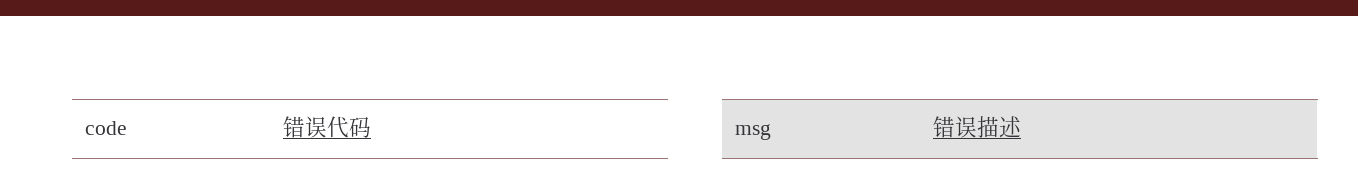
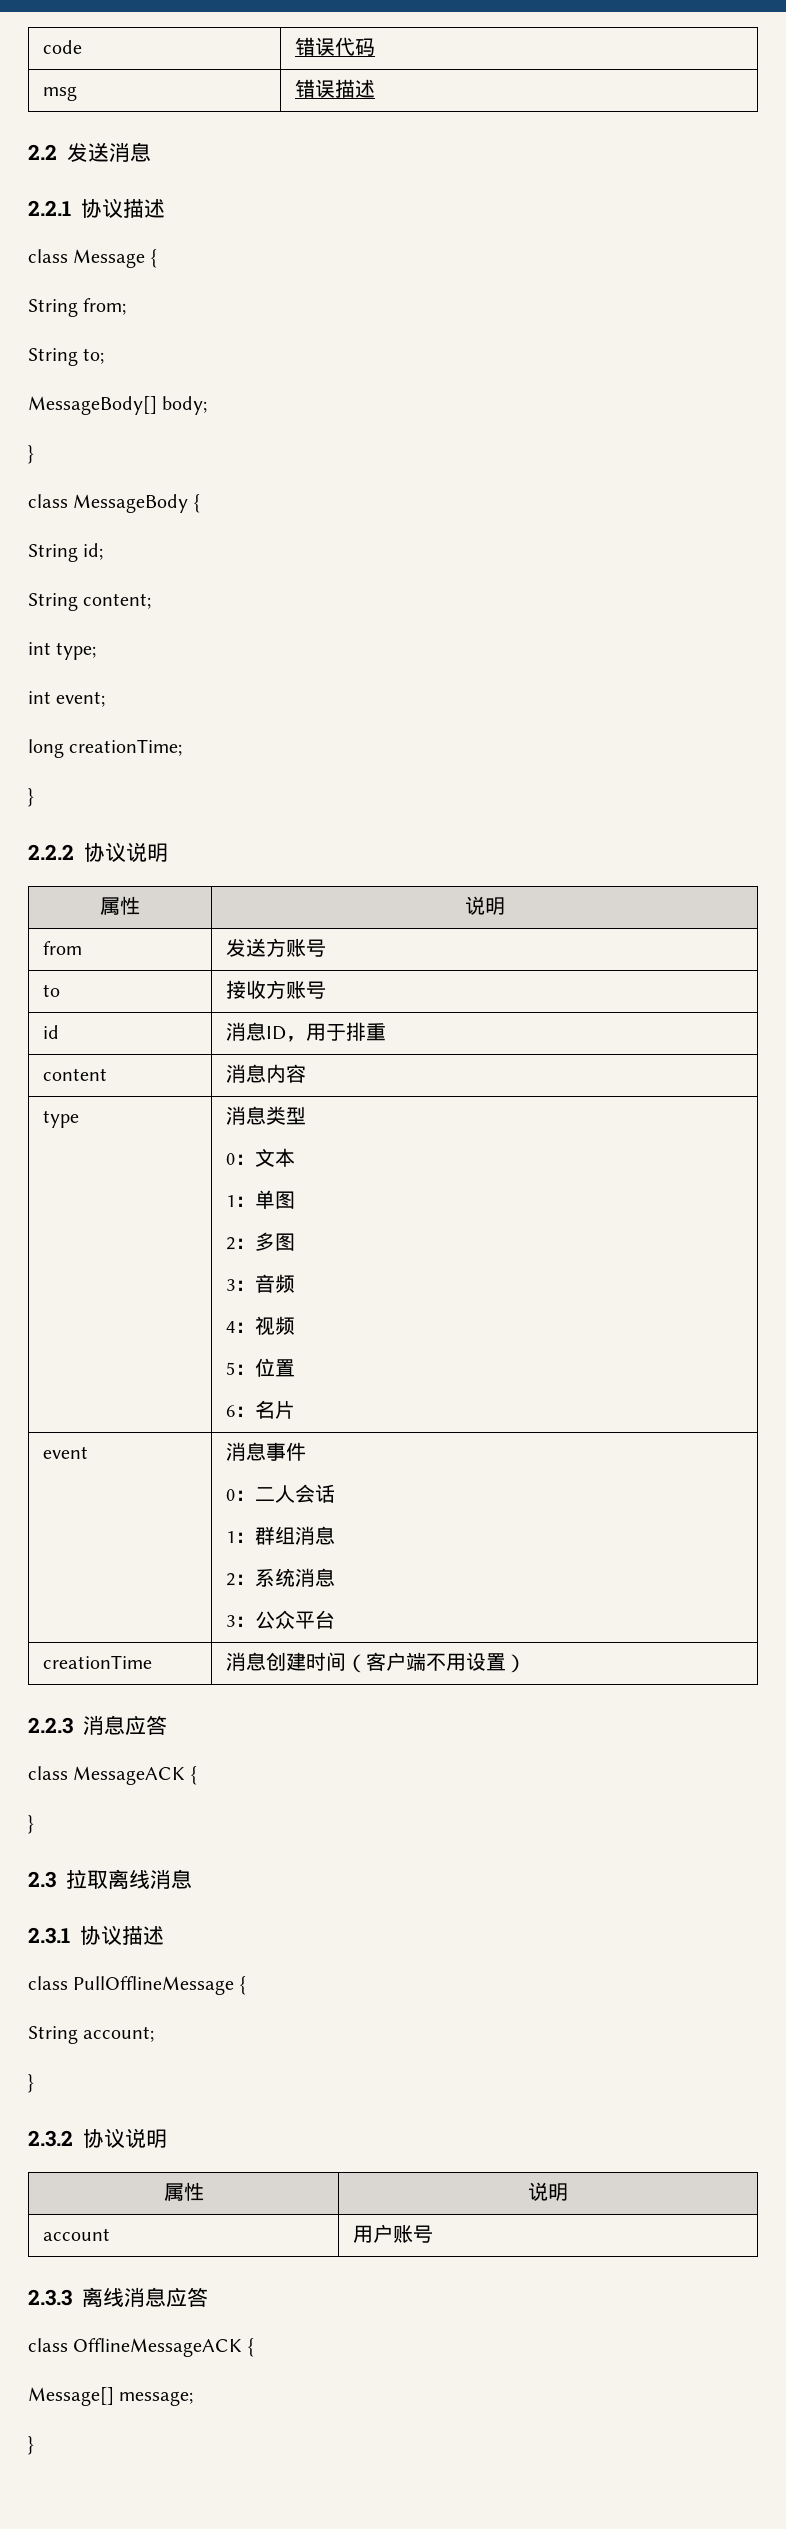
(1021, 127) none -> [28,142,151,162] [28,199,165,218] [28,249,157,268] [28,298,127,317] [28,348,105,366] [28,396,208,415] [28,445,34,464] [28,494,200,513] [28,543,104,562] [28,593,152,611] [28,642,97,660] [28,691,106,707] [28,739,183,758] [28,788,34,807] [28,842,168,862] [100,896,140,915] [464,896,505,915] [42,941,82,955] [225,938,326,957] [42,984,60,997] [225,980,326,999] [42,1025,59,1039] [225,1022,386,1042] [42,1068,107,1081] [225,1064,306,1083] [42,1110,79,1128] [225,1106,306,1125] [225,1148,295,1167] [225,1190,295,1209] [225,1232,295,1251] [225,1274,295,1293] [225,1316,295,1336] [225,1358,295,1377] [225,1400,295,1419] [42,1446,88,1459] [225,1442,306,1461] [225,1484,335,1503] [225,1526,335,1545] [225,1568,335,1587] [225,1610,335,1629] [42,1655,152,1669] [225,1652,526,1673] [28,1715,167,1735] [28,1766,197,1785] [28,1815,34,1834] [28,1869,192,1890] [28,1926,164,1945] [28,1976,246,1995] [28,2026,155,2044] [28,2074,34,2093] [28,2128,167,2148] [163,2182,204,2201] [528,2182,568,2201] [42,2228,110,2241] [352,2224,433,2243] [28,2287,208,2308] [28,2338,254,2357] [28,2387,194,2406] [28,2436,34,2455] // 2.2发送消息 // 2.2.1协议描述 // class Message { // String from; // String to; // MessageBody[] body; // } // class MessageBody { // String id; // String content; // int type; // int event; // long creationTime; // } // 2.2.2协议说明 // 属性 | 说明 // from | 发送方账号 // to | 接收方账号 // id | 消息ID，用于排重 // content | 消息内容 // type | 消息类型 // 0：文本 // 1：单图 // 2：多图 // 3：音频 // 4：视频 // 5：位置 // 6：名片 // event | 消息事件 // 0：二人会话 // 1：群组消息 // 2：系统消息 // 3：公众平台 // creationTime | 消息创建时间（客户端不用设置） // 2.2.3消息应答 // class MessageACK { // } // 2.3拉取离线消息 // 2.3.1协议描述 // class PullOfflineMessage { // String account; // } // 2.3.2协议说明 // 属性 | 说明 // account | 用户账号 // 2.3.3离线消息应答 // class OfflineMessageACK { // Message[] message; // }

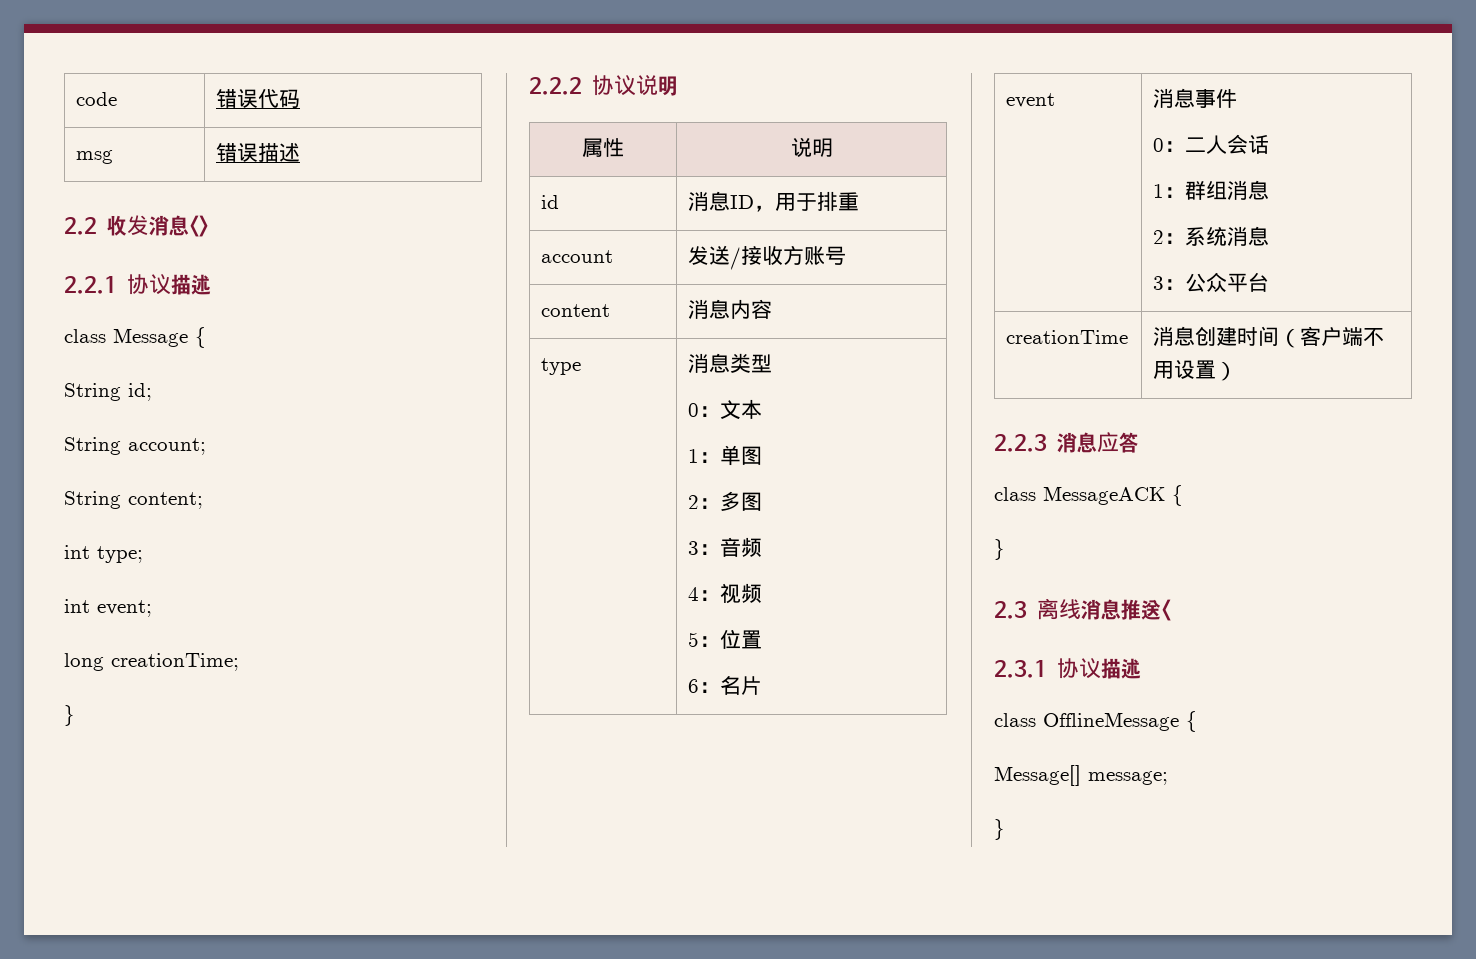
[67,142,151,162] 发送消息 -> [107,215,210,237] 收发消息<>
[83,298,127,315] [28,348,105,366] [28,396,208,415] [28,445,34,464] [28,494,200,513] [28,543,104,562] from; // String to; // MessageBody[] body; // } // class MessageBody { // String id; -> [128,383,152,401] [64,437,206,455] id; // String account;
[42,941,82,955] [225,938,326,957] [42,984,60,997] [225,980,326,999] // from | 发送方账号 // to | 接收方账号 -> (833, 147) none
(386, 1032) none -> [541,250,614,263] [688,245,847,270] // account | 发送/接收方账号
[66,1869,192,1890] 拉取离线消息 -> [1037,598,1172,621] 离线消息推送<
[73,1976,246,1995] [28,2026,155,2044] [28,2074,34,2093] [28,2128,167,2148] [163,2182,204,2201] [528,2182,568,2201] [42,2228,110,2241] [352,2224,433,2243] [28,2287,208,2308] [28,2338,243,2357] PullOfflineMessage { // String account; // } // 2.3.2协议说明 // 属性 | 说明 // account | 用户账号 // 2.3.3离线消息应答 // class OfflineMessageACK -> [1043,712,1179,731] OfflineMessage

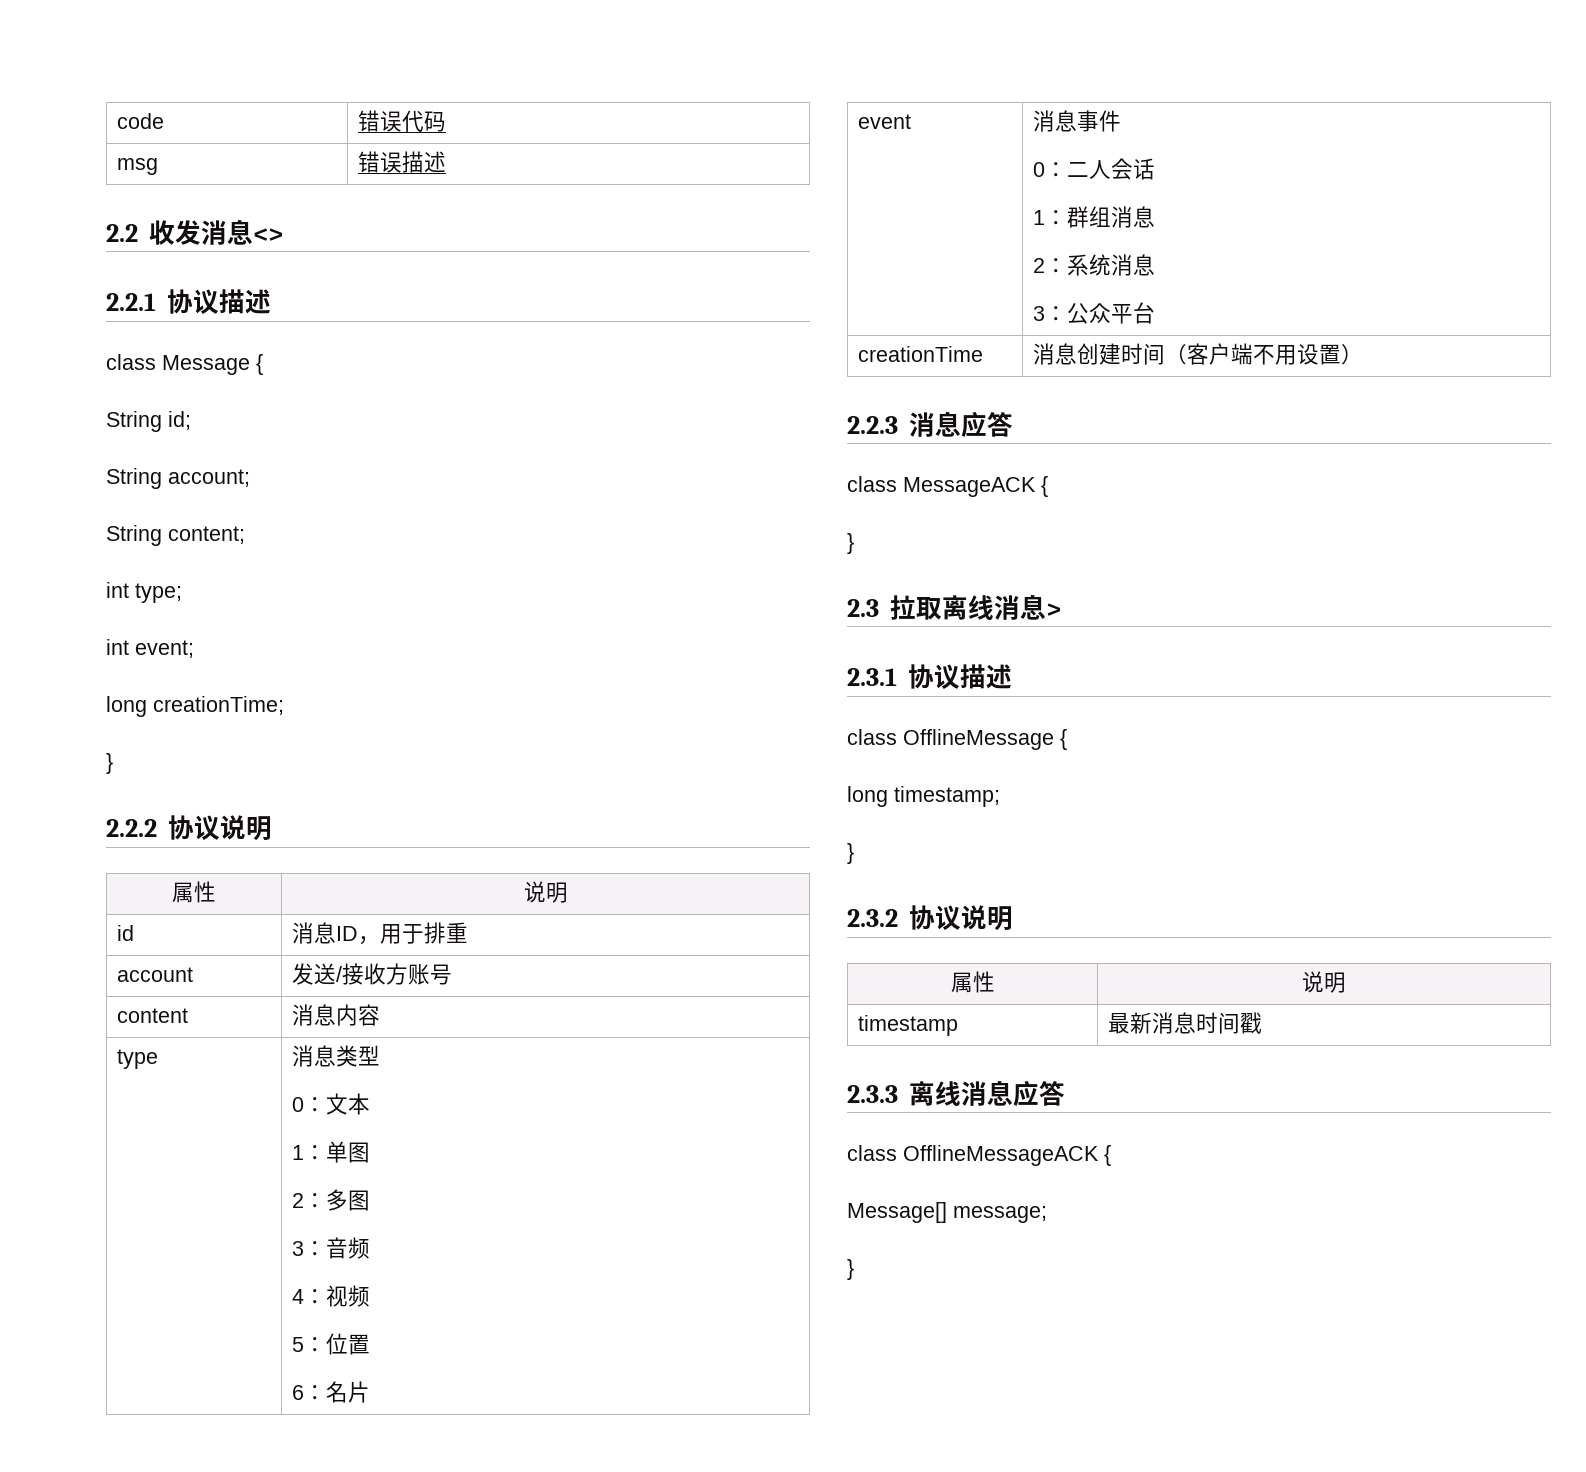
[1037,598,1172,621] 离线消息推送< -> [889,594,1061,620] 拉取离线消息>
(1197, 721) none -> [847,786,1000,807] [847,843,854,864] [847,905,1013,931] [950,971,995,993] [1302,971,1346,993] [857,1015,958,1036] [1107,1012,1262,1034] [847,1080,1065,1107] [847,1145,1111,1166] // long timestamp; // } // 2.3.2协议说明 // 属性 | 说明 // timestamp | 最新消息时间戳 // 2.3.3离线消息应答 // class OfflineMessageACK {

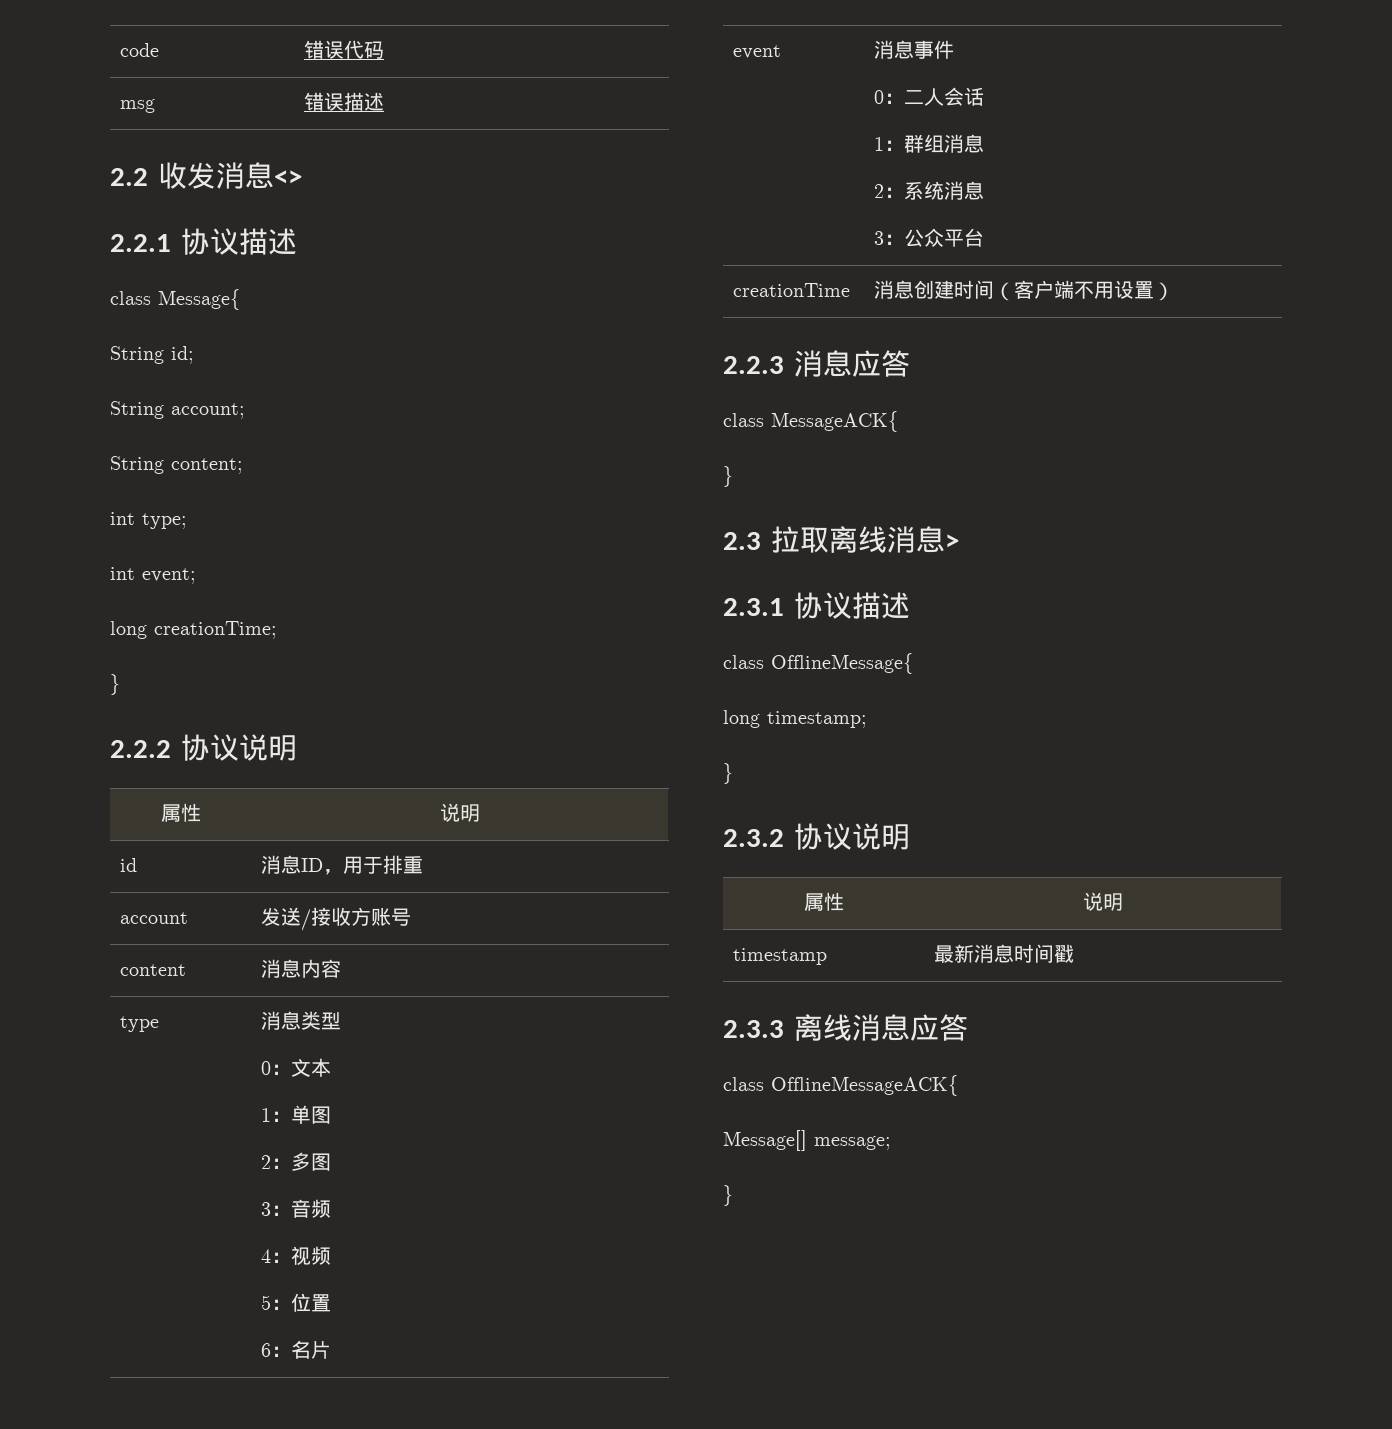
[162,354,263,375] Message { -> [158,289,240,310] Message{
[903,476,1048,497] MessageACK { -> [771,411,898,432] MessageACK{
[903,729,1067,750] OfflineMessage { -> [771,653,913,674] OfflineMessage{
[903,1145,1111,1166] OfflineMessageACK { -> [771,1075,958,1096] OfflineMessageACK{

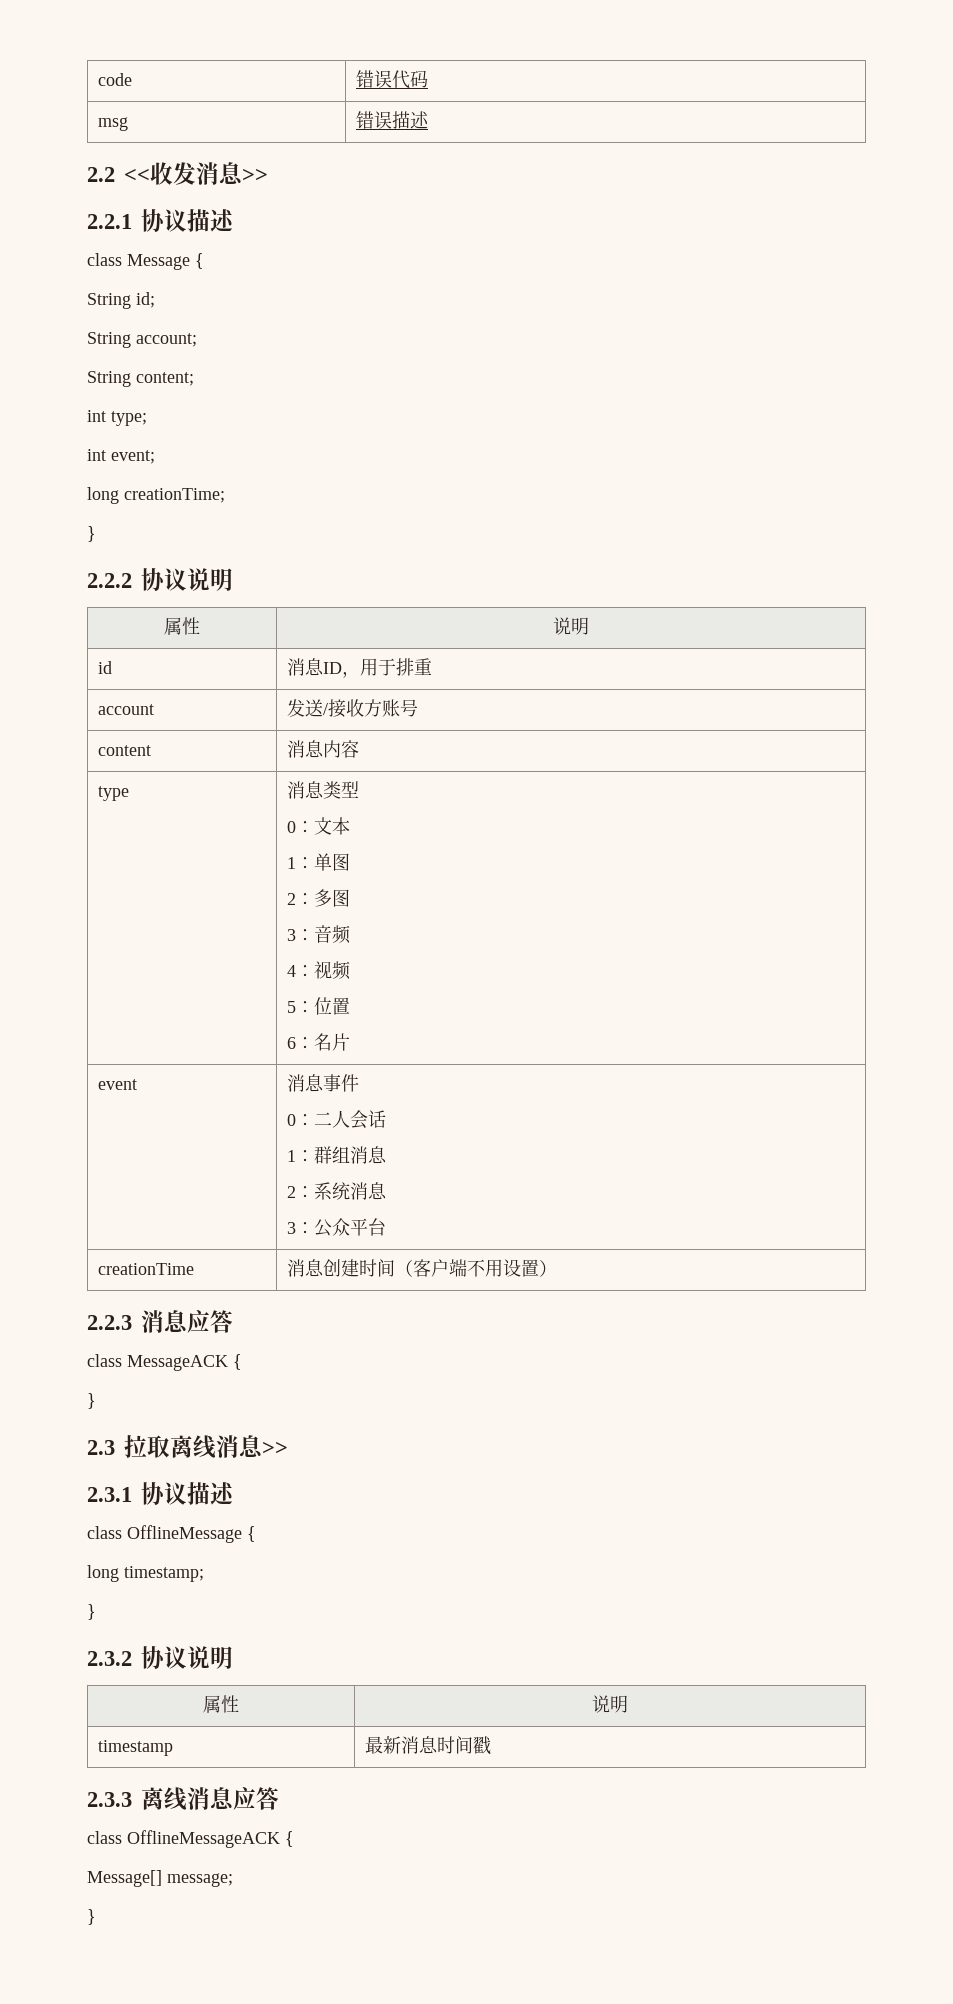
(148, 177) none -> [124,168,150,182] <<
[274,170,302,186] <> -> [242,168,268,182] >>
[158,289,240,310] Message{ -> [127,253,204,270] Message {
[771,411,898,432] MessageACK{ -> [127,1354,242,1371] MessageACK {
[945,534,959,550] > -> [262,1441,288,1455] >>
[771,653,913,674] OfflineMessage{ -> [127,1525,256,1543] OfflineMessage {
[771,1075,958,1096] OfflineMessageACK{ -> [127,1830,294,1848] OfflineMessageACK {

